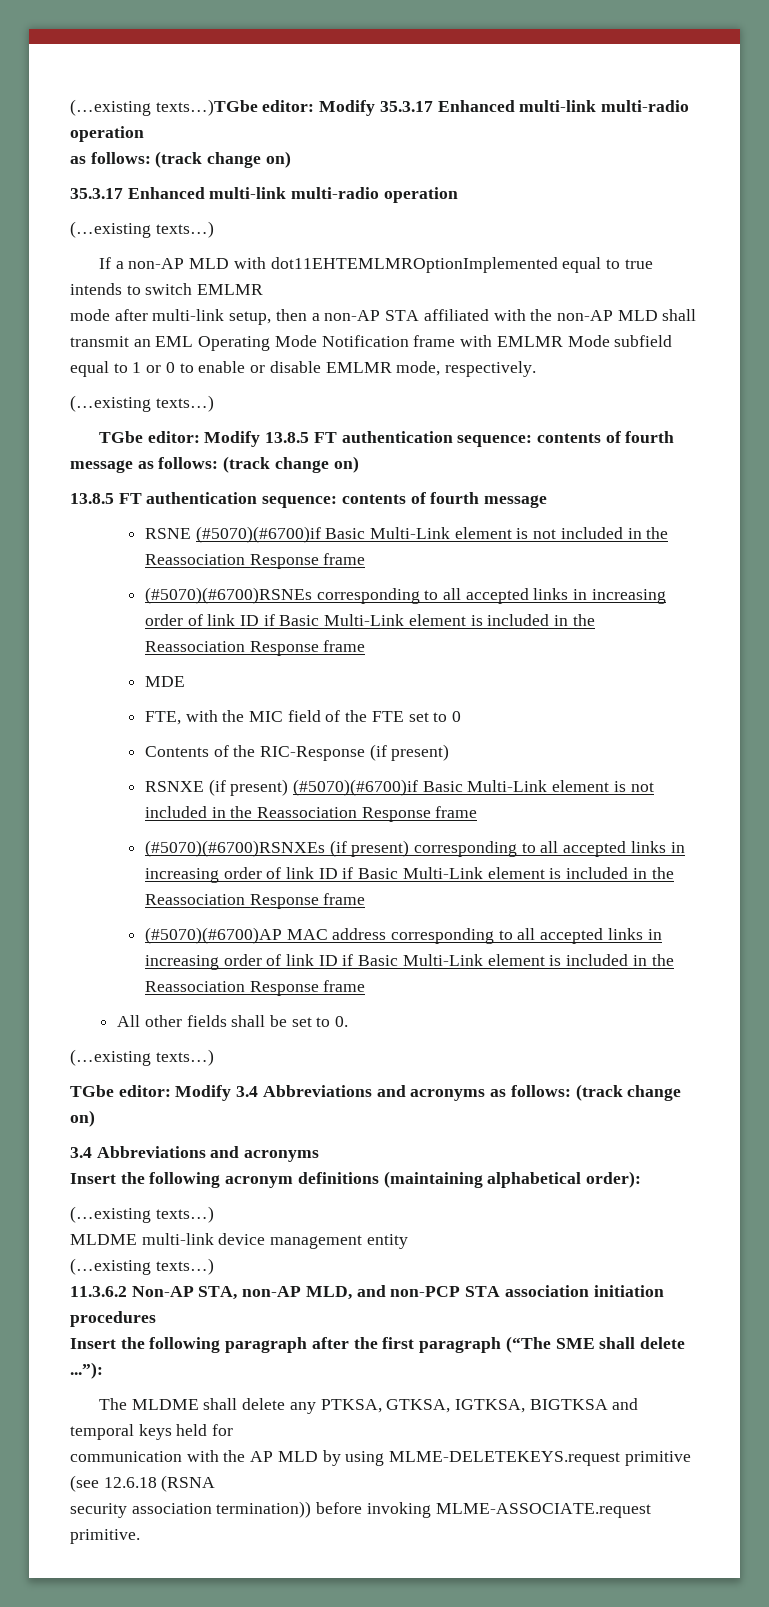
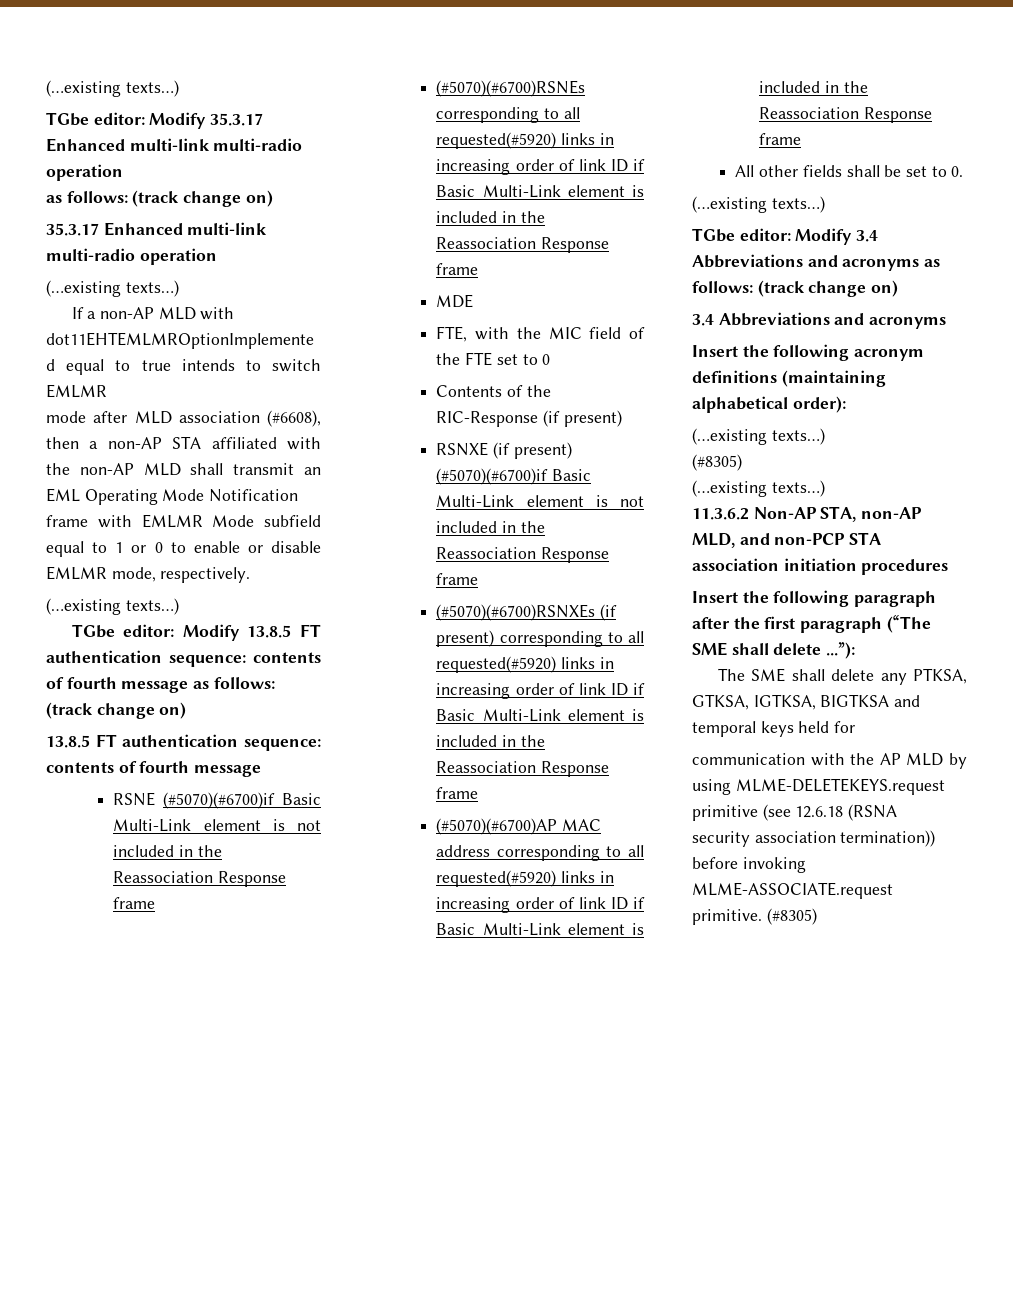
[70,99,258,116] (…existing texts…)TGbe -> [46,80,179,97] [46,112,89,126] (…existing texts…) // TGbe
[152,309,272,325] multi-link setup, -> [134,410,321,427] MLD association (#6608),
[465,588,529,604] accepted -> [436,132,557,149] requested(#5920)
[563,841,627,857] accepted -> [436,656,557,673] requested(#5920)
[540,928,604,944] accepted -> [436,870,557,887] requested(#5920)
[70,1233,408,1249] MLDME multi-link device management entity -> [692,454,742,471] (#8305)
[131,1399,199,1410] MLDME -> [751,668,786,682] SME
(140, 1536) none -> [766,908,817,925] (#8305)

